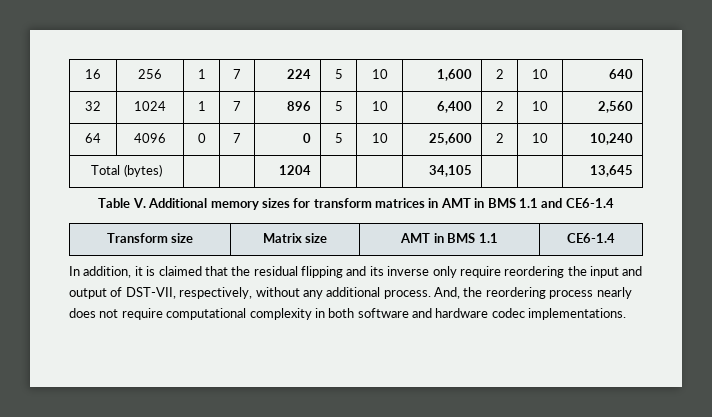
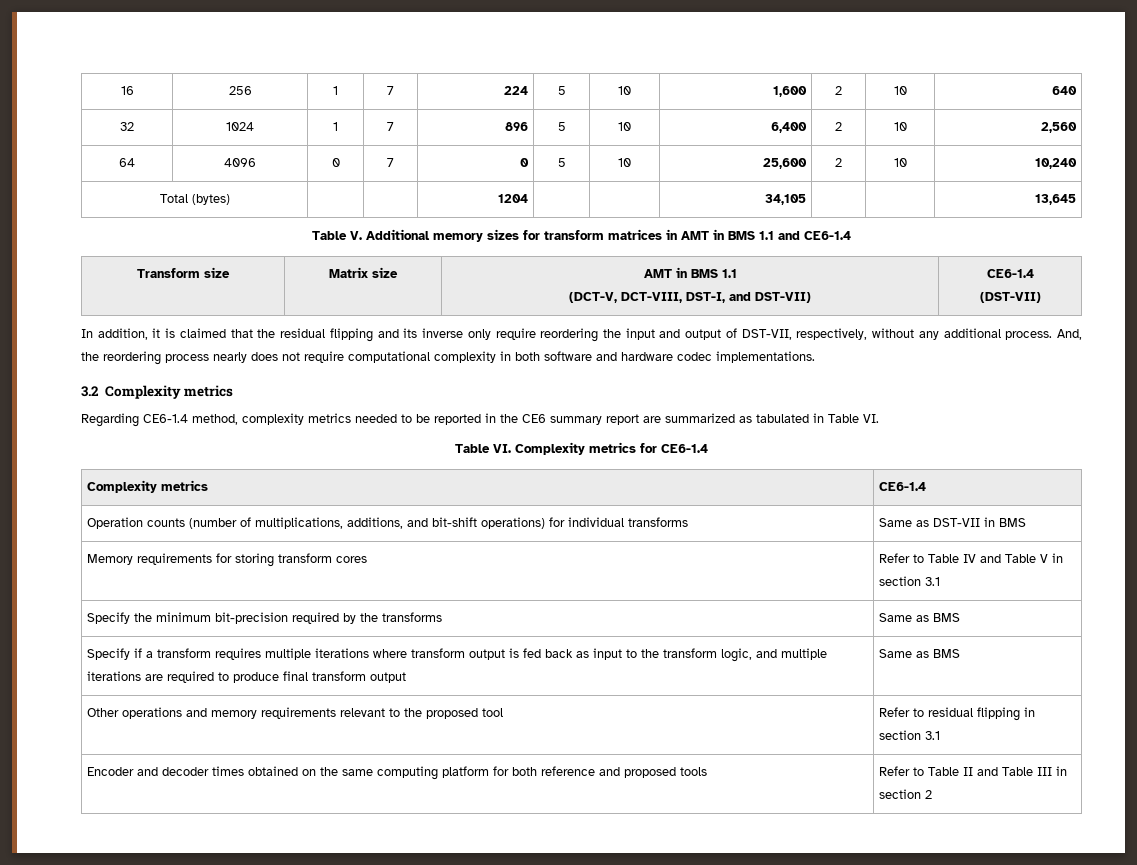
[567,233,615,243] | CE6-1.4 -> [569,292,811,303] [986,269,1034,278] [979,292,1041,303] // (DCT-V, DCT-VIII, DST-I, and DST-VII) | CE6-1.4 // (DST-VII)
(627, 314) none -> [81,385,234,399] [81,413,879,427] [455,442,708,455] [86,480,208,493] [878,482,926,491] [86,517,688,529] [878,517,1026,527] [86,553,367,567] [878,553,1063,563] [878,576,940,586] [86,612,442,624] [878,613,960,622] [86,648,827,662] [86,671,406,683] [878,649,960,658] [86,707,503,719] [878,707,1035,721] [878,730,940,740] [86,766,707,780] [878,766,1067,776] [878,789,932,799] // 3.2 Complexity metrics // Regarding CE6-1.4 method, complexity metrics needed to be reported in the CE6 summary report are summarized as tabulated in Table VI. // Table VI. Complexity metrics for CE6-1.4 // Complexity metrics | CE6-1.4 // Operation counts (number of multiplications, additions, and bit-shift operations) for individual transforms | Same as DST-VII in BMS // Memory requirements for storing transform cores | Refer to Table IV and Table V in section 3.1 // Specify the minimum bit-precision required by the transforms | Same as BMS // Specify if a transform requires multiple iterations where transform output is fed back as input to the transform logic, and multiple iterations are required to produce final transform output | Same as BMS // Other operations and memory requirements relevant to the proposed tool | Refer to residual flipping in section 3.1 // Encoder and decoder times obtained on the same computing platform for both reference and proposed tools | Refer to Table II and Table III in section 2

